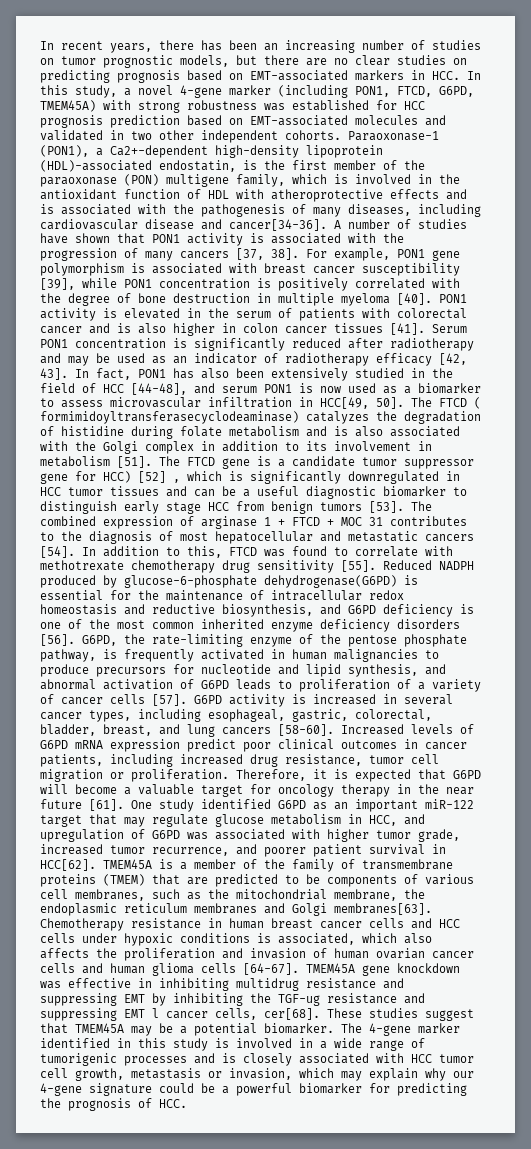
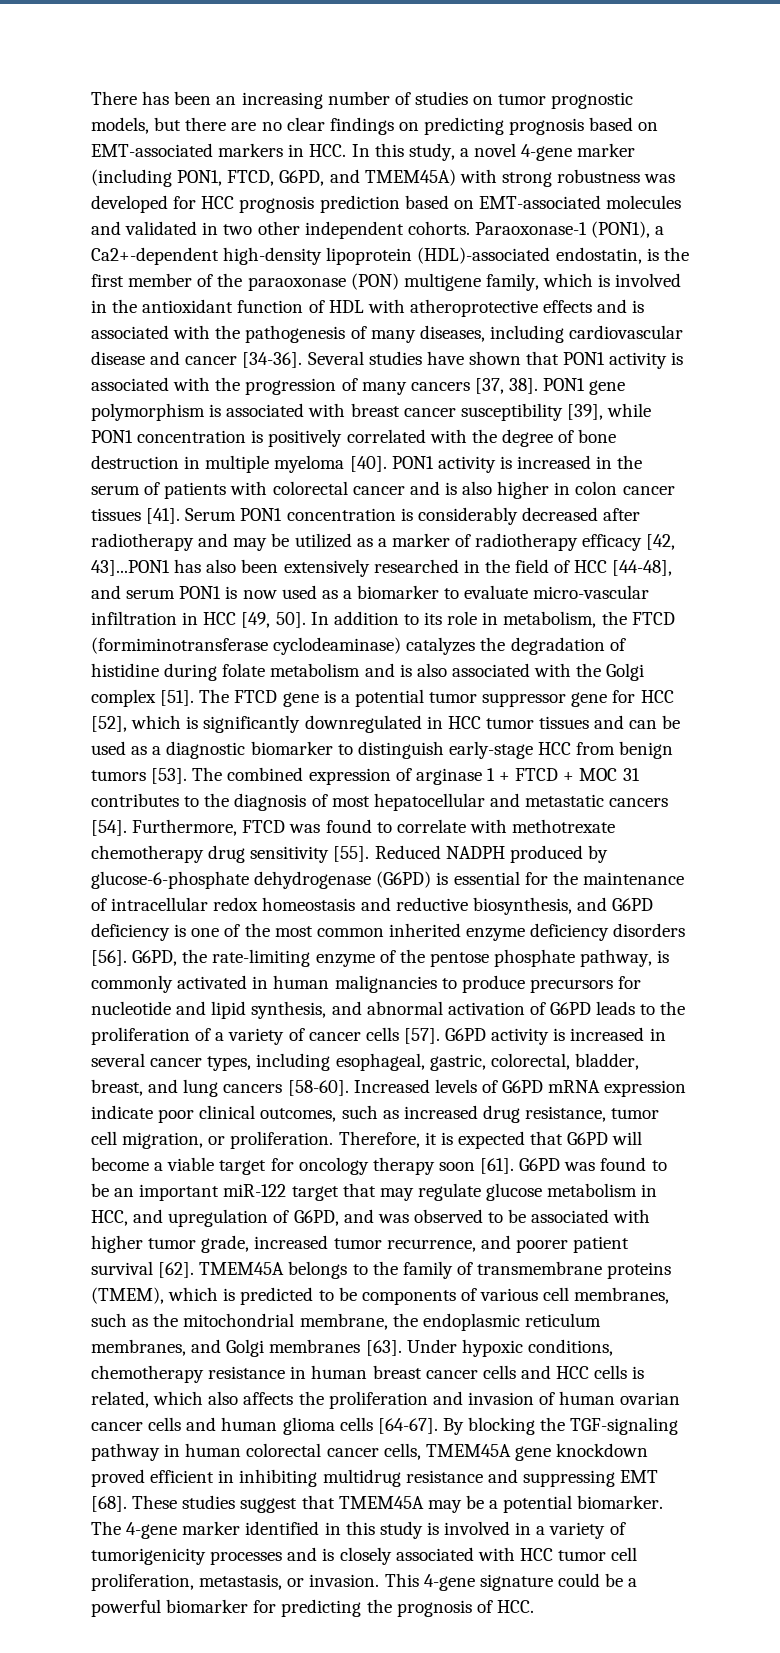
[40,40,194,53] In recent years, there -> [91,91,137,105] There
[397,55,446,65] studies -> [329,117,394,135] findings
(474, 91) none -> [329,169,360,183] and
[292,100,369,111] established -> [91,195,168,213] developed
[229,219,411,231] cancer[34-36]. A number of -> [185,351,364,368] cancer [34-36]. Several
[306,248,390,261] For example, -> (539, 386) none
[124,308,180,319] elevated -> [517,455,592,469] increased
[194,338,341,351] significantly reduced -> [417,507,598,525] considerably decreased
[117,353,467,366] [40,368,166,380] used as an indicator of radiotherapy efficacy [42, 43]. In fact, PON1 -> [294,533,676,551] [91,560,170,576] utilized as a marker of radiotherapy efficacy [42, 43]...PON1
[355,368,404,378] studied -> [373,559,459,573] researched
[61,397,481,409] [40,411,299,424] assess microvascular infiltration in HCC[49, 50]. The FTCD ( formimidoyltransferasecyclodeaminase) -> [464,585,650,599] [91,611,675,628] [91,637,402,655] evaluate micro-vascular infiltration in HCC [49, 50]. In addition to its role in metabolism, the FTCD (formiminotransferase cyclodeaminase)
[201,441,432,452] [40,456,110,467] in addition to its involvement in metabolism -> (156, 698) none
[292,456,355,467] candidate -> [354,689,424,707] potential
[103,471,180,483] HCC) [52] , -> [640,690,674,703] [91,716,127,732] HCC [52],
[243,486,299,497] a useful -> [91,741,162,755] used as a
[124,501,201,514] early stage -> [448,741,533,759] early-stage
[82,546,222,558] In addition to this, -> [132,819,238,836] Furthermore,
[264,575,397,588] dehydrogenase(G6PD) -> [254,871,432,889] dehydrogenase (G6PD)
[124,649,194,662] frequently -> [91,975,173,993] commonly
(292, 684) none -> [660,1001,686,1015] the
[187,739,236,752] predict -> [91,1105,153,1119] indicate
[341,739,467,750] [40,754,173,767] outcomes in cancer patients, including -> [260,1105,399,1122] outcomes, such as
[40,769,103,782] migration -> [122,1132,204,1149] migration,
[138,784,194,795] valuable -> [167,1157,215,1171] viable
[397,784,474,795] [40,799,327,812] in the near future [61]. One study identified G6PD as -> [438,1157,667,1174] [91,1183,109,1197] soon [61]. G6PD was found to be
[152,830,208,840] G6PD was -> [293,1209,527,1226] G6PD, and was observed to be
[432,844,446,854] [40,859,257,871] in HCC[62]. TMEM45A is a member of -> [158,1261,368,1279] [62]. TMEM45A belongs to
[103,874,208,886] (TMEM) that are -> [91,1287,236,1304] (TMEM), which is
[194,903,257,914] membranes -> [91,1339,186,1356] membranes,
[334,903,432,915] [40,918,124,931] membranes[63]. Chemotherapy -> [269,1339,613,1357] [91,1365,204,1383] membranes [63]. Under hypoxic conditions, chemotherapy
[82,933,355,946] under hypoxic conditions is associated, -> [632,1366,645,1379] [91,1391,149,1408] is related,
(299, 969) none -> [442,1417,679,1435] [91,1443,421,1461] By blocking the TGF-signaling pathway in human colorectal cancer cells,
[40,978,131,989] was effective -> [91,1469,215,1487] proved efficient
[152,993,425,1006] [40,1008,320,1021] by inhibiting the TGF-ug resistance and suppressing EMT l cancer cells, cer[68]. -> [91,1496,127,1512] [68].
[334,1038,425,1051] [40,1053,117,1066] wide range of tumorigenic -> [549,1522,626,1539] [91,1548,206,1565] variety of tumorigenicity
[75,1068,474,1081] growth, metastasis or invasion, which may explain why our -> [91,1573,419,1591] proliferation, metastasis, or invasion. This

